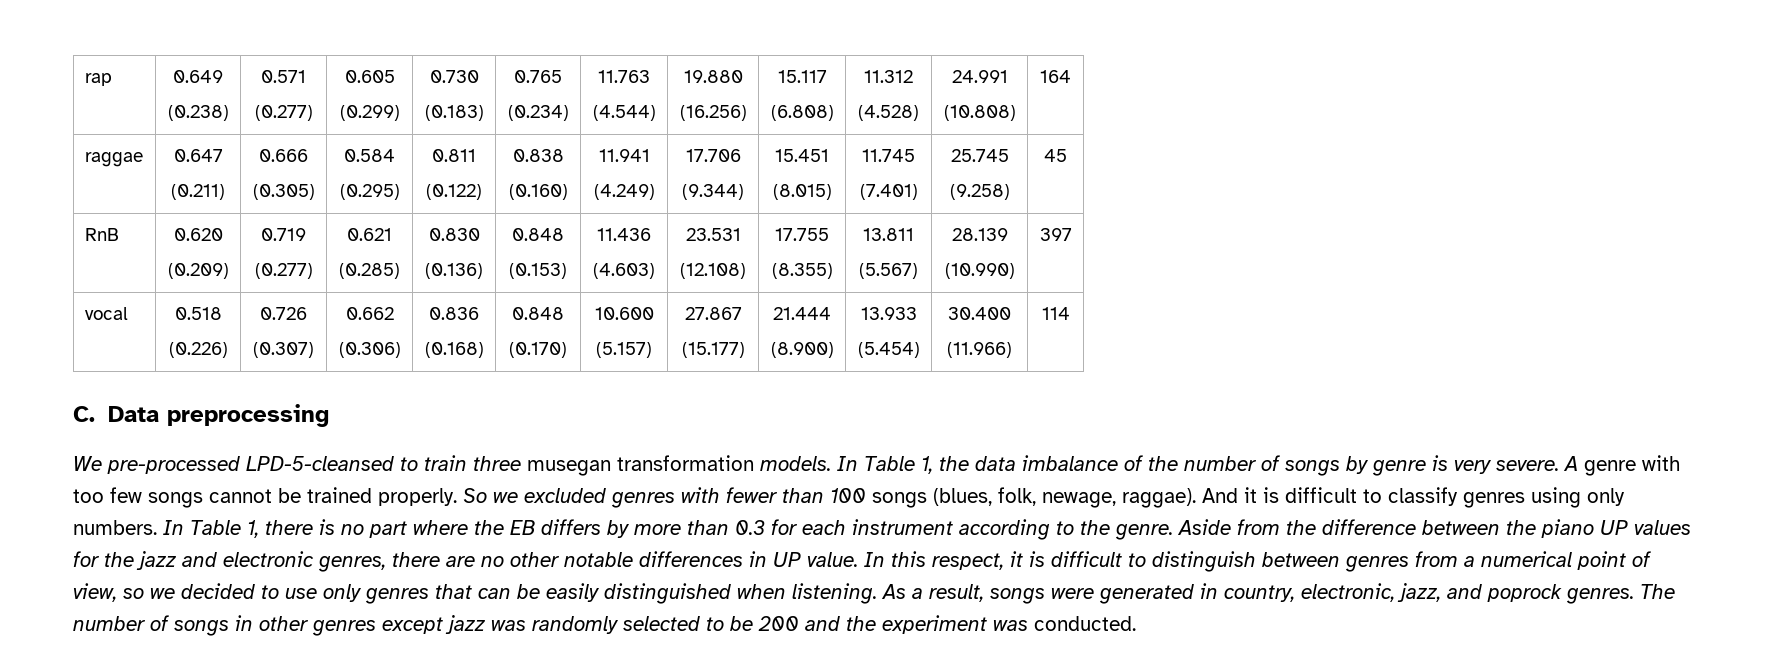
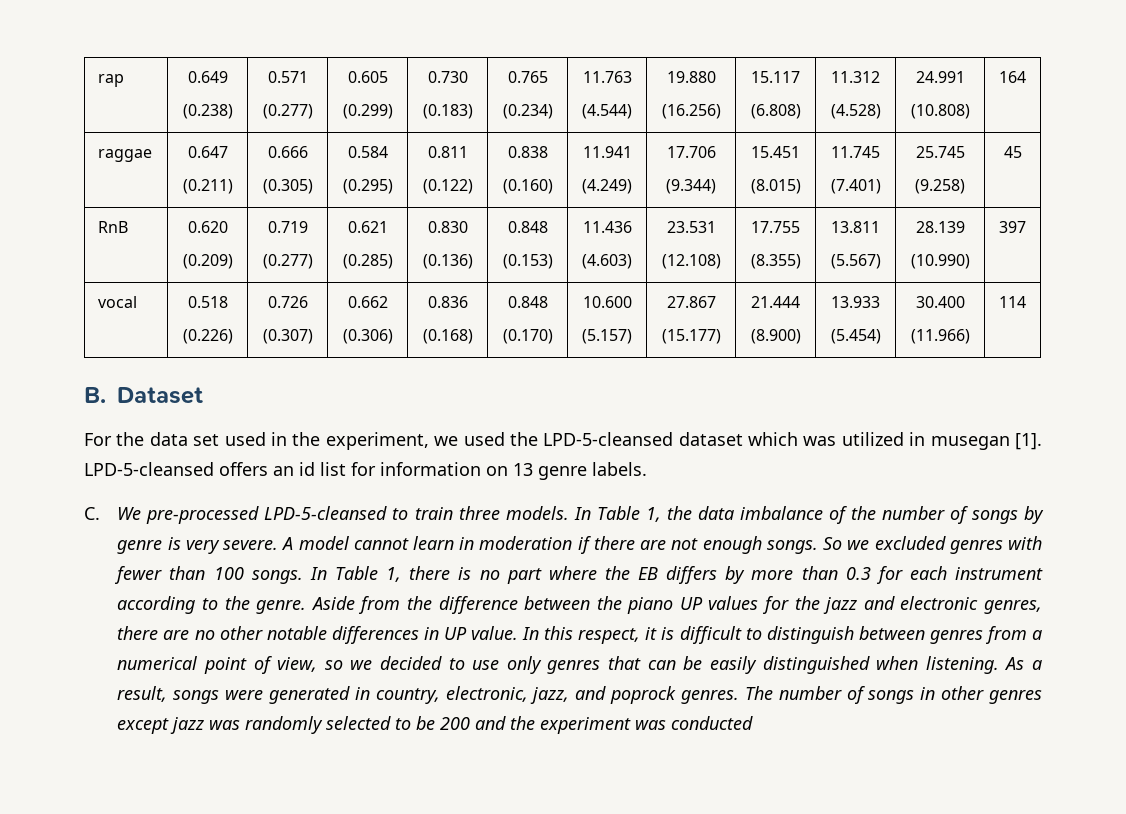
[73,404,329,427] C. Data preprocessing // -> [84,387,204,404] [84,432,1043,450] [84,462,647,480] [84,507,100,520] B. Dataset // For the data set used in the experiment, we used the LPD-5-cleansed dataset which was utilized in musegan [1]. LPD-5-cleansed offers an id list for information on 13 genre labels. // C.
[527,455,754,476] musegan transformation -> (500, 513) none
[1584,455,1680,476] [73,487,457,508] genre with too few songs cannot be trained properly. -> [298,536,818,554] model cannot learn in moderation if there are not enough songs.
[872,487,1625,508] [73,520,157,535] songs (blues, folk, newage, raggae). And it is difficult to classify genres using only numbers. -> [251,570,303,584] songs.
[1034,616,1136,631] conducted. -> [671,716,754,730] conducted

